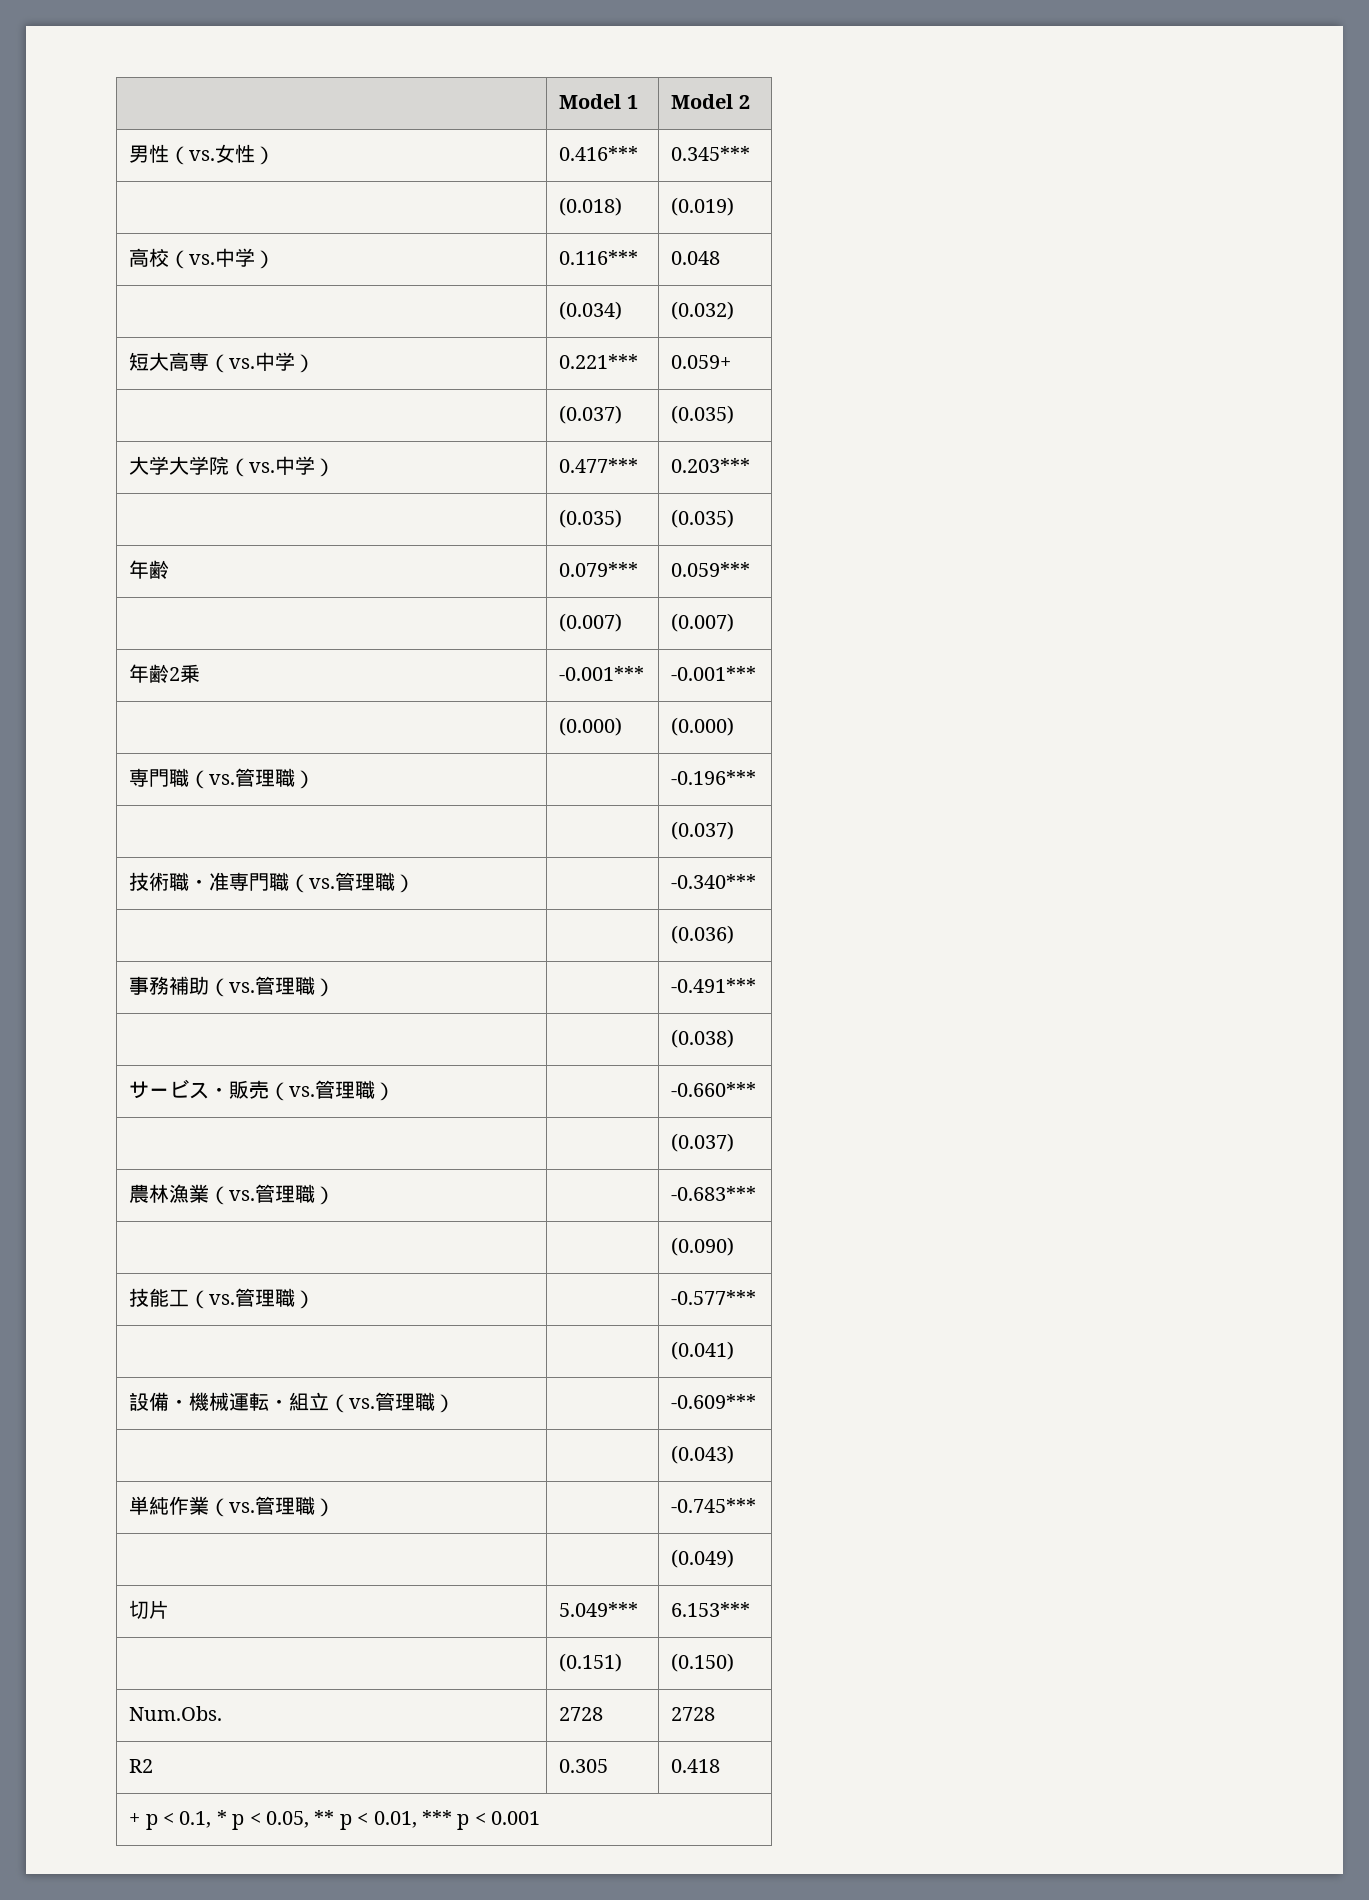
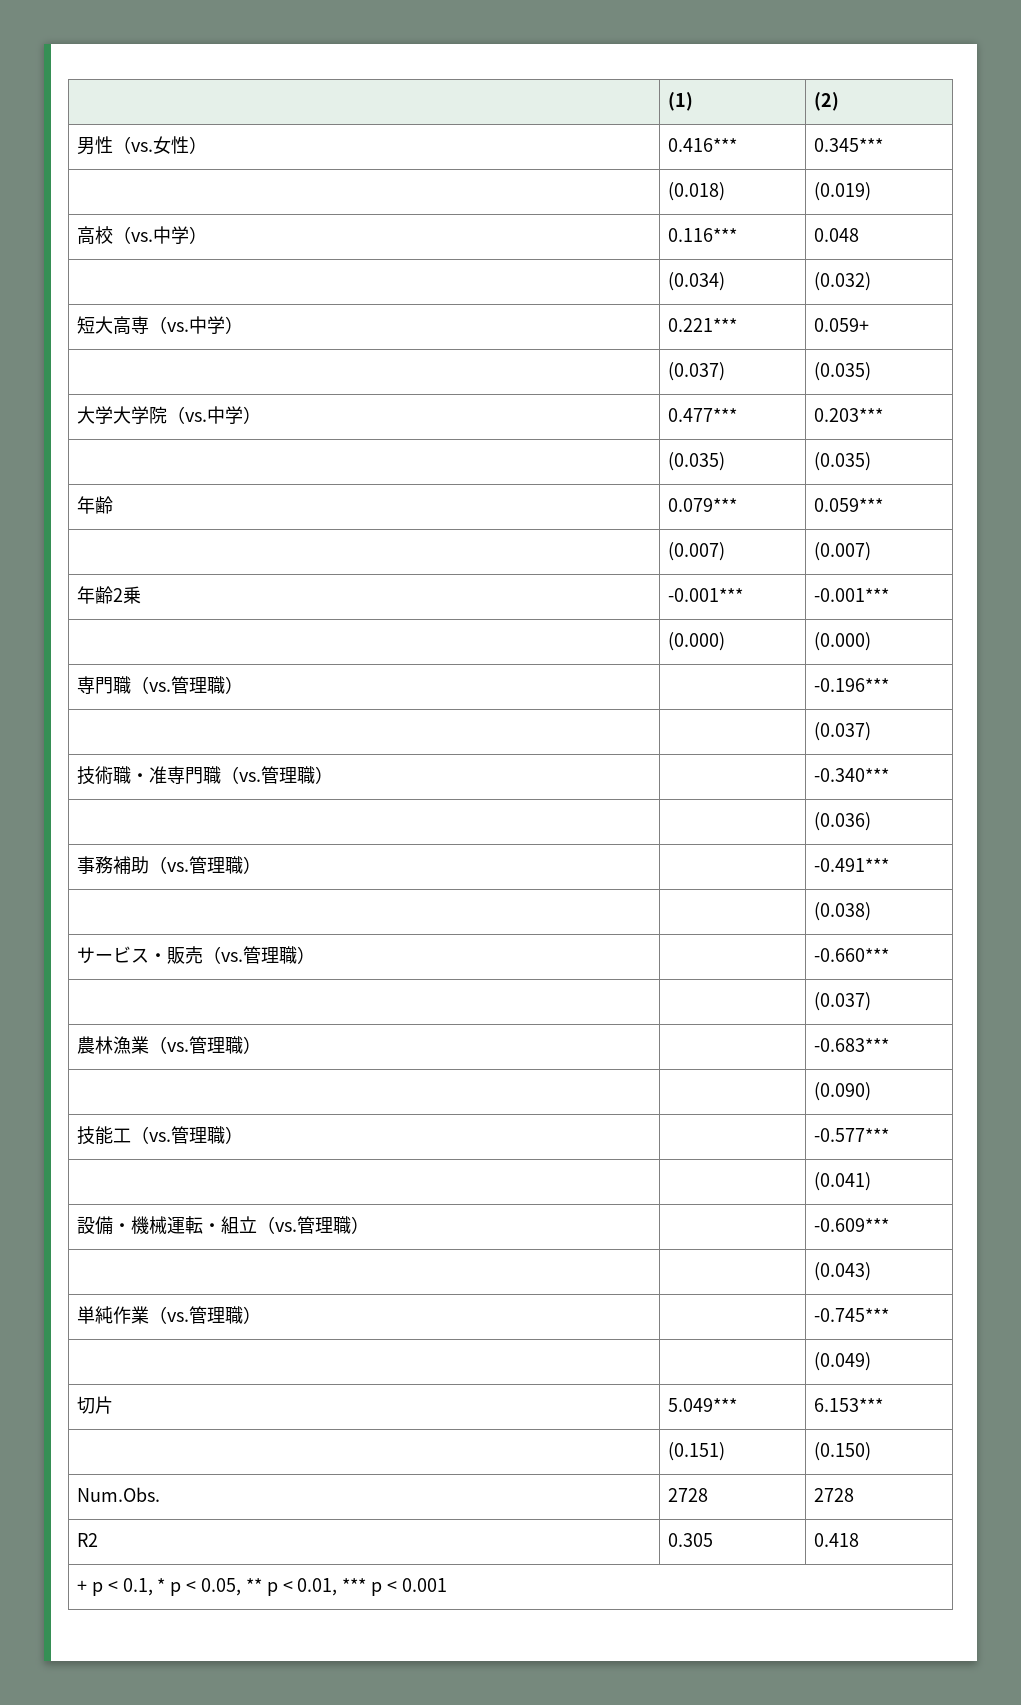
[559,94,638,109] [671,94,750,109] | Model 1 | Model 2 -> [668,92,694,111] [814,92,840,111] | (1) | (2)

